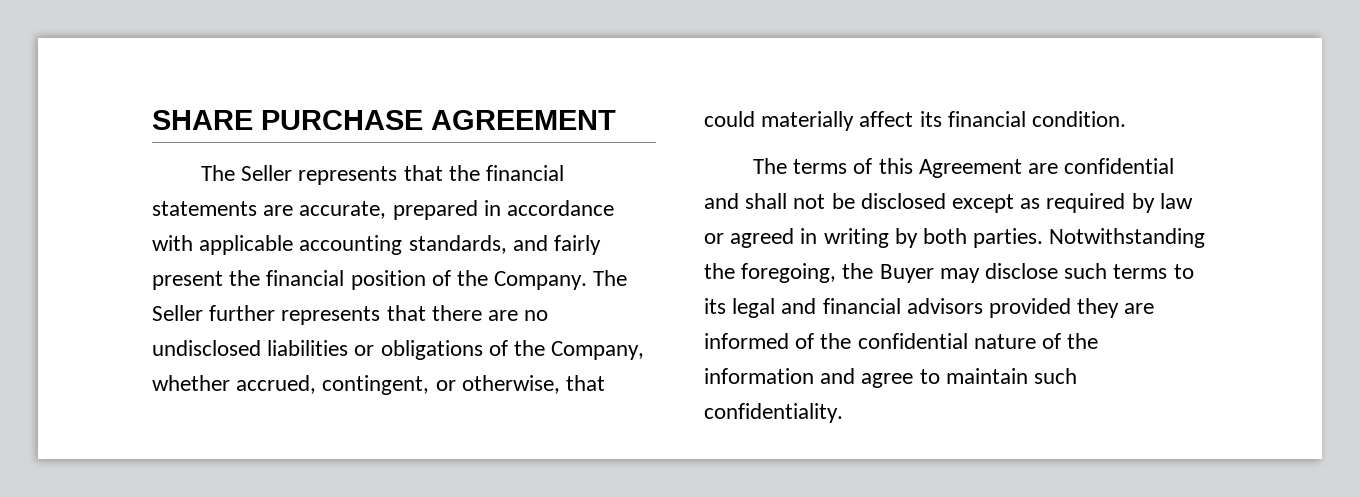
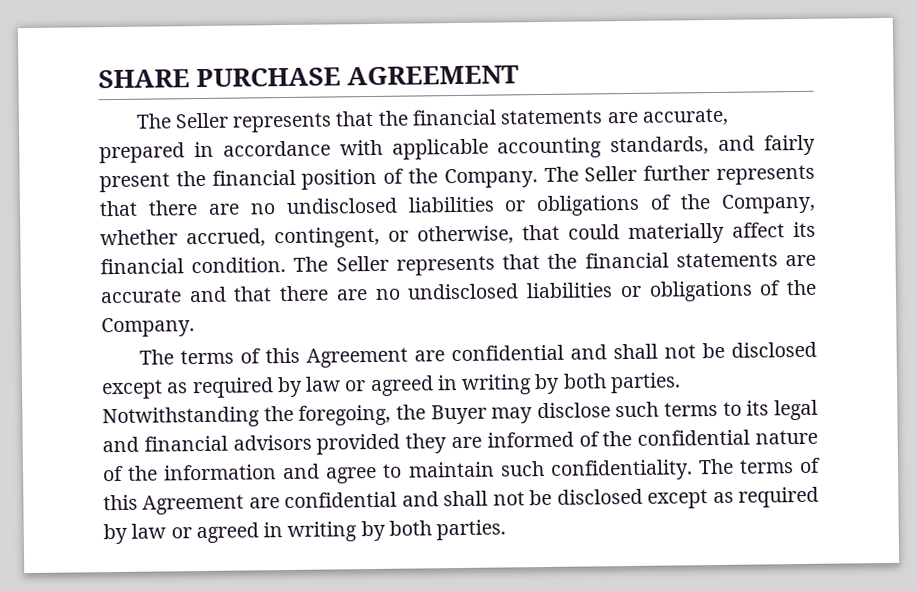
(1127, 119) none -> [293,252,816,276] [100,279,818,304] [101,317,195,338] The Seller represents that the financial statements are accurate and that there are no undisclosed liabilities or obligations of the Company.
(843, 413) none -> [697,457,822,475] [103,486,819,515] [103,519,507,545] The terms of this Agreement are confidential and shall not be disclosed except as required by law or agreed in writing by both parties.

